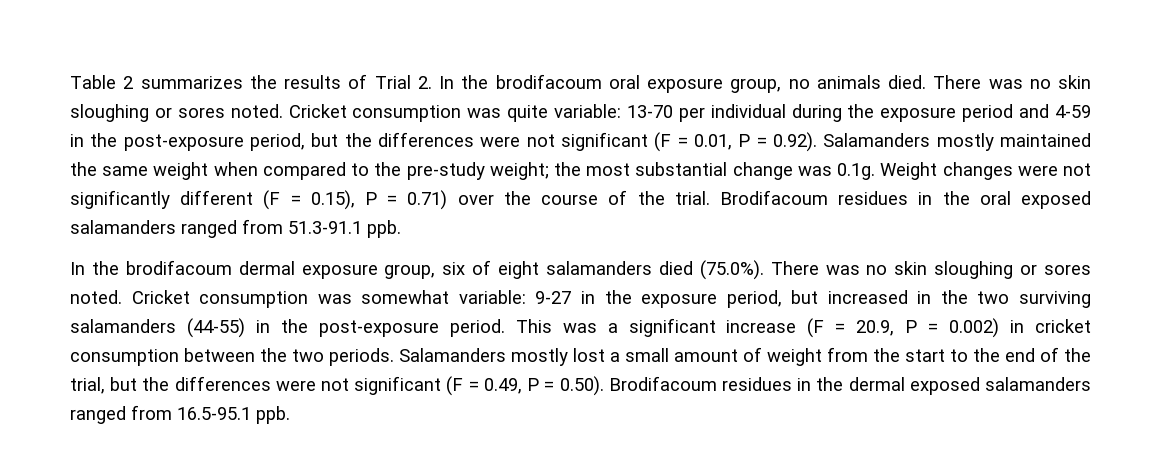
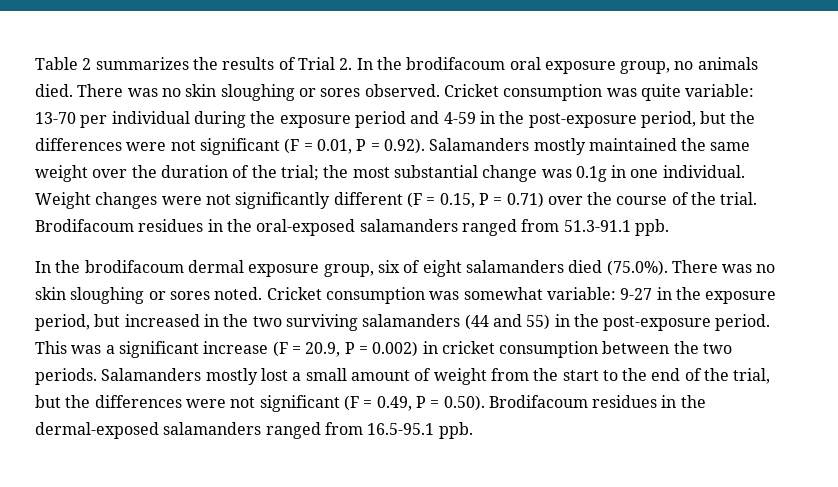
[230,104,283,118] noted. -> [364,84,440,97] observed.
[213,162,549,180] when compared to the pre-study weight; -> [92,165,319,181] over the duration of the trial;
[837,163,876,180] 0.1g. -> [575,165,745,182] 0.1g in one individual.
[310,190,355,210] 0.15), -> [439,193,475,208] 0.15,
[979,191,1091,209] oral exposed -> [256,219,356,236] oral-exposed
[186,318,245,338] (44-55) -> [464,314,551,330] (44 and 55)
[848,377,980,395] dermal exposed -> [35,422,159,439] dermal-exposed

